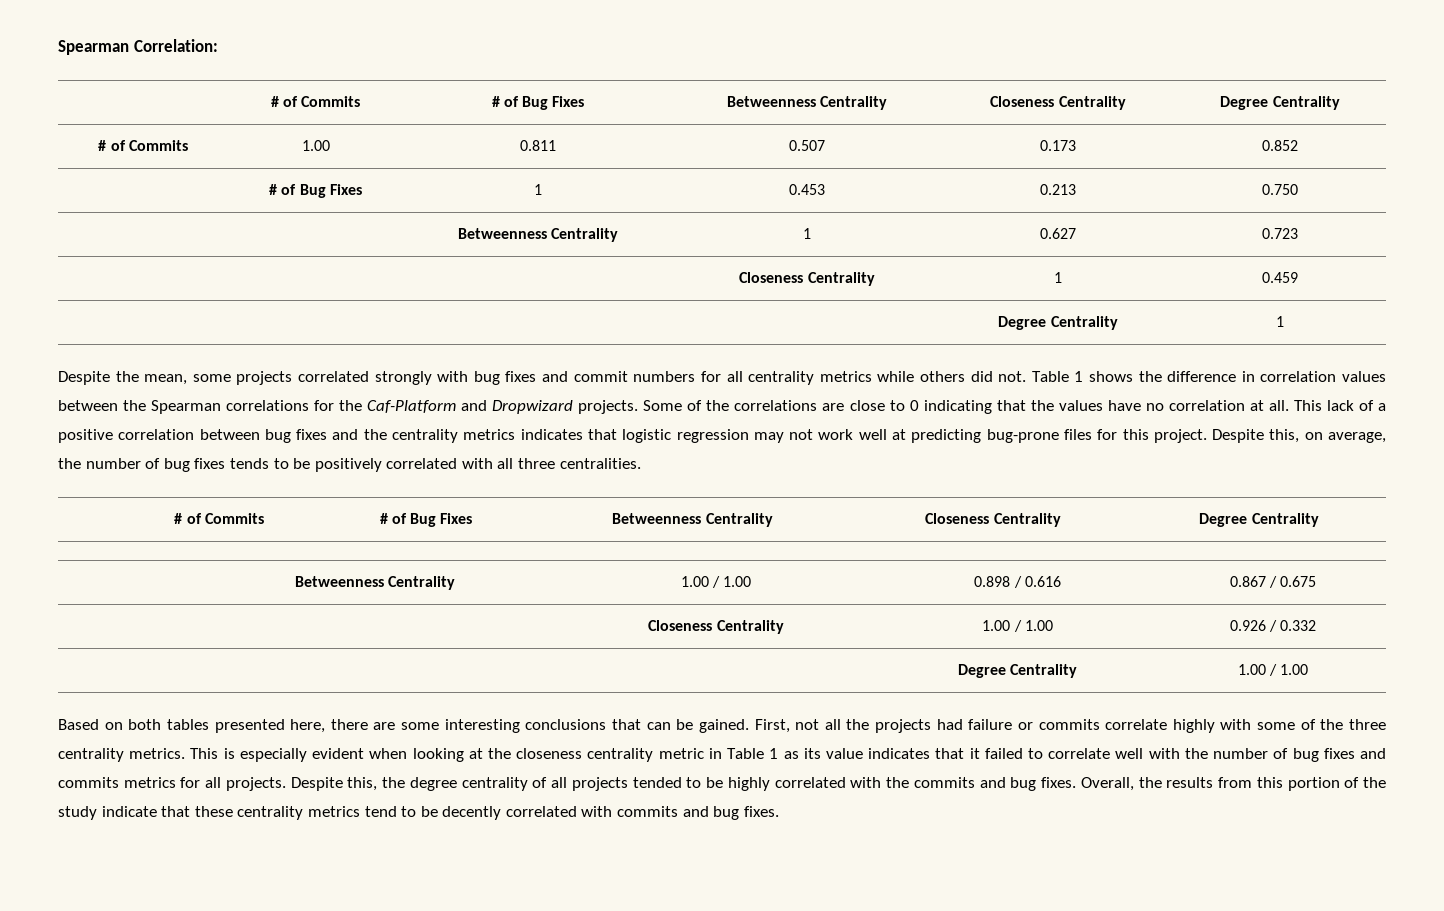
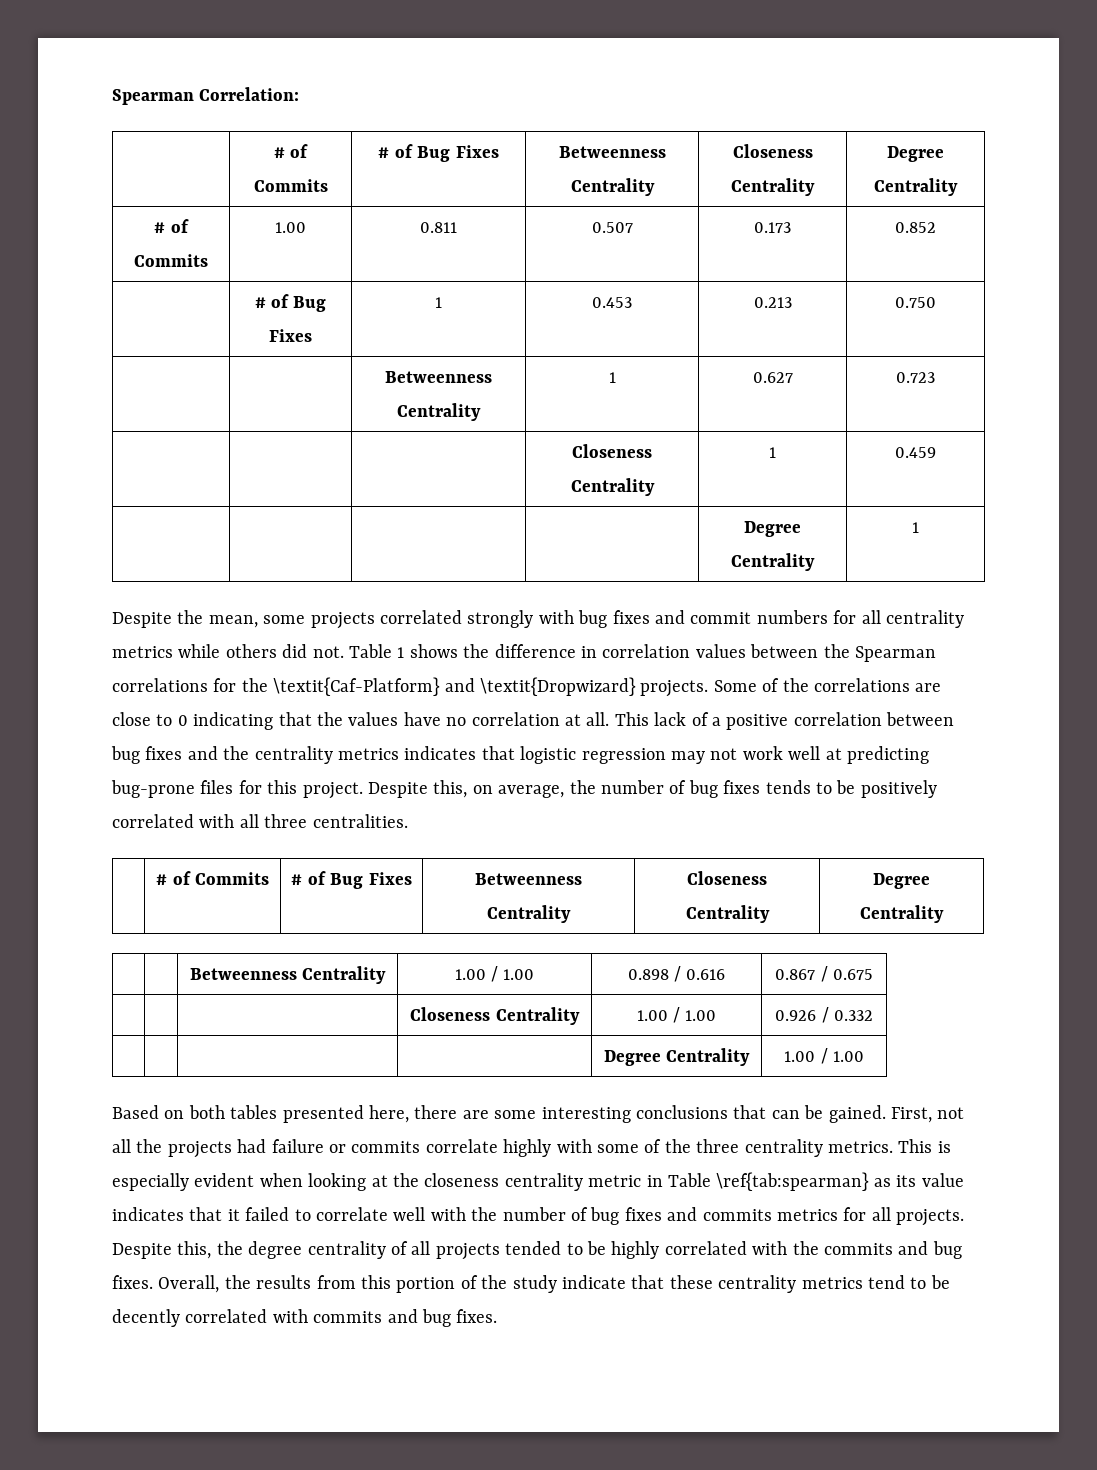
[367,400,574,414] Caf-Platform and Dropwizard -> [273,677,636,696] \textit{Caf-Platform} and \textit{Dropwizard}
[769,748,779,759] 1 -> [716,1172,870,1191] \ref{tab:spearman}

